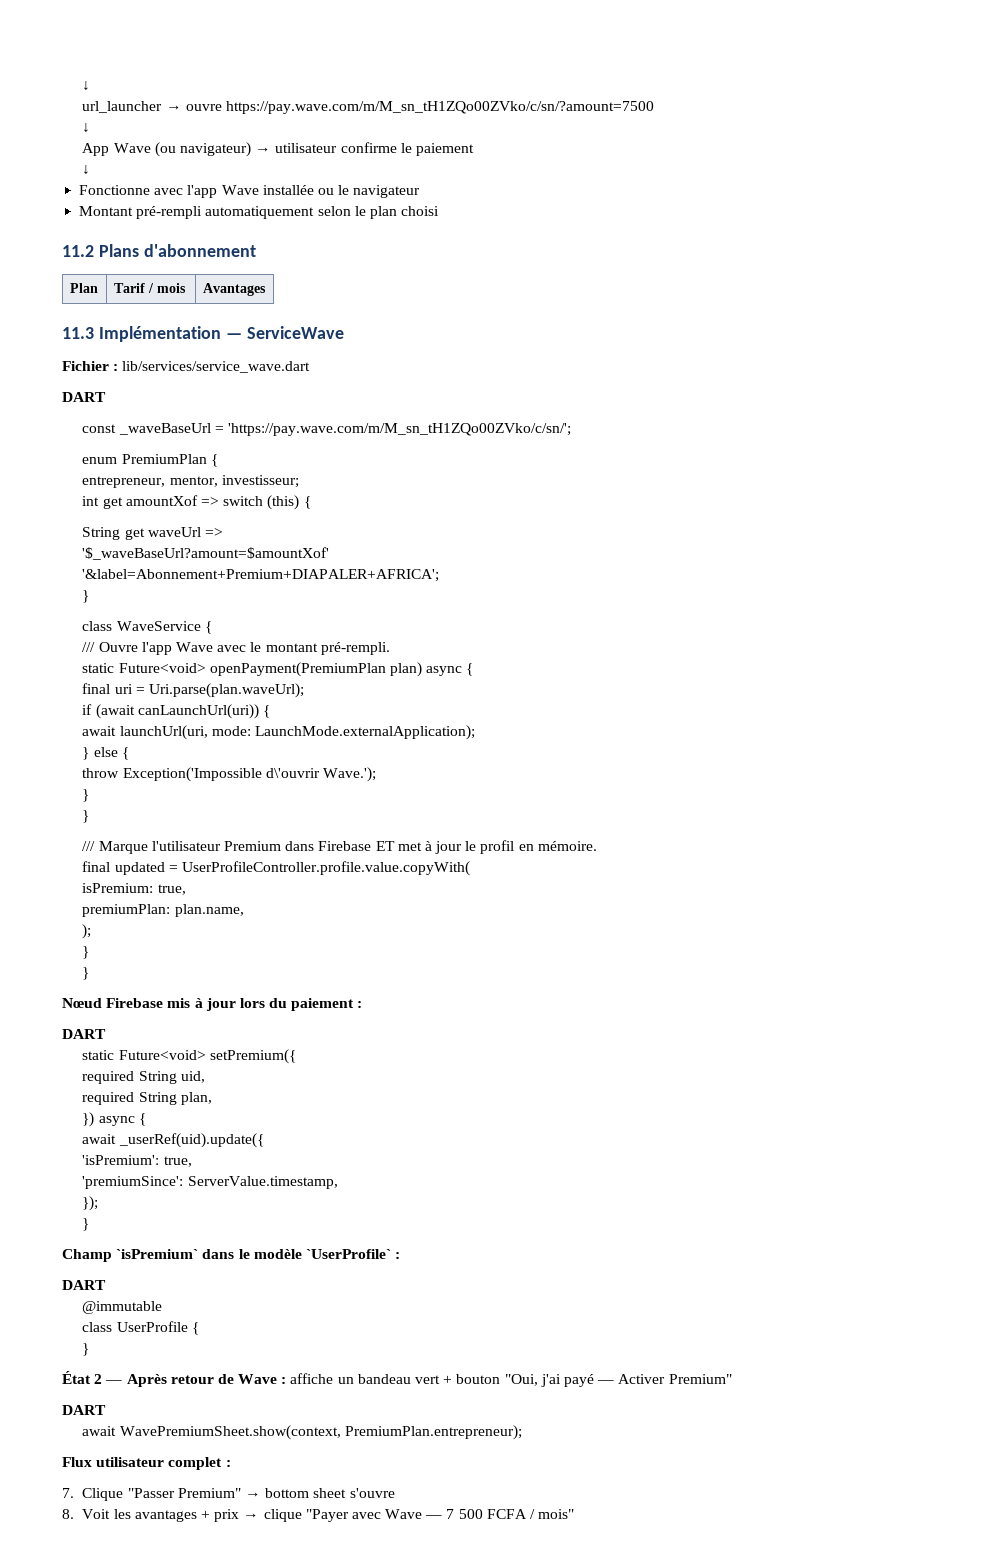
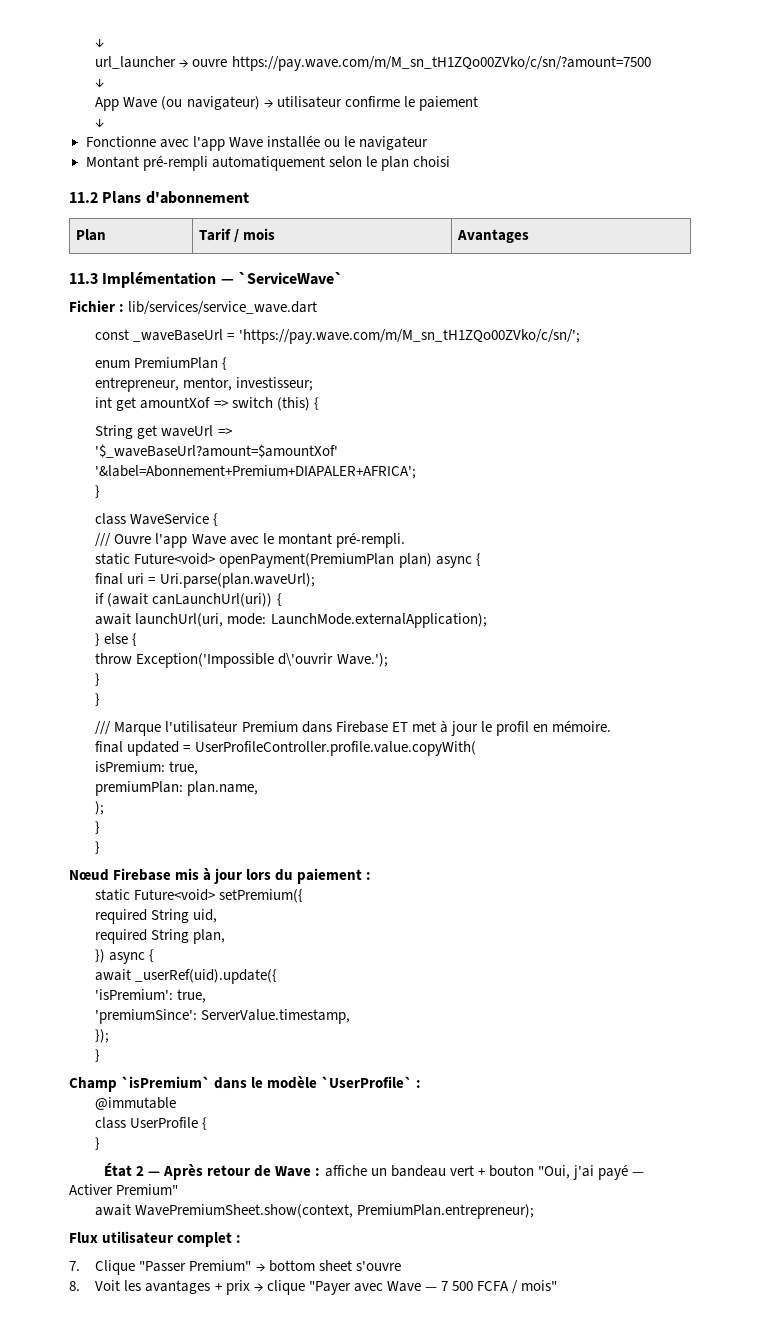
[246,326,344,339] ServiceWave -> [237,272,343,285] `ServiceWave`
[62,392,106,402] // DART -> (318, 308) none
[62,1029,106,1039] // DART -> (372, 876) none
[62,1280,106,1290] // DART -> (422, 1084) none
[62,1405,106,1415] // DART -> (179, 1189) none

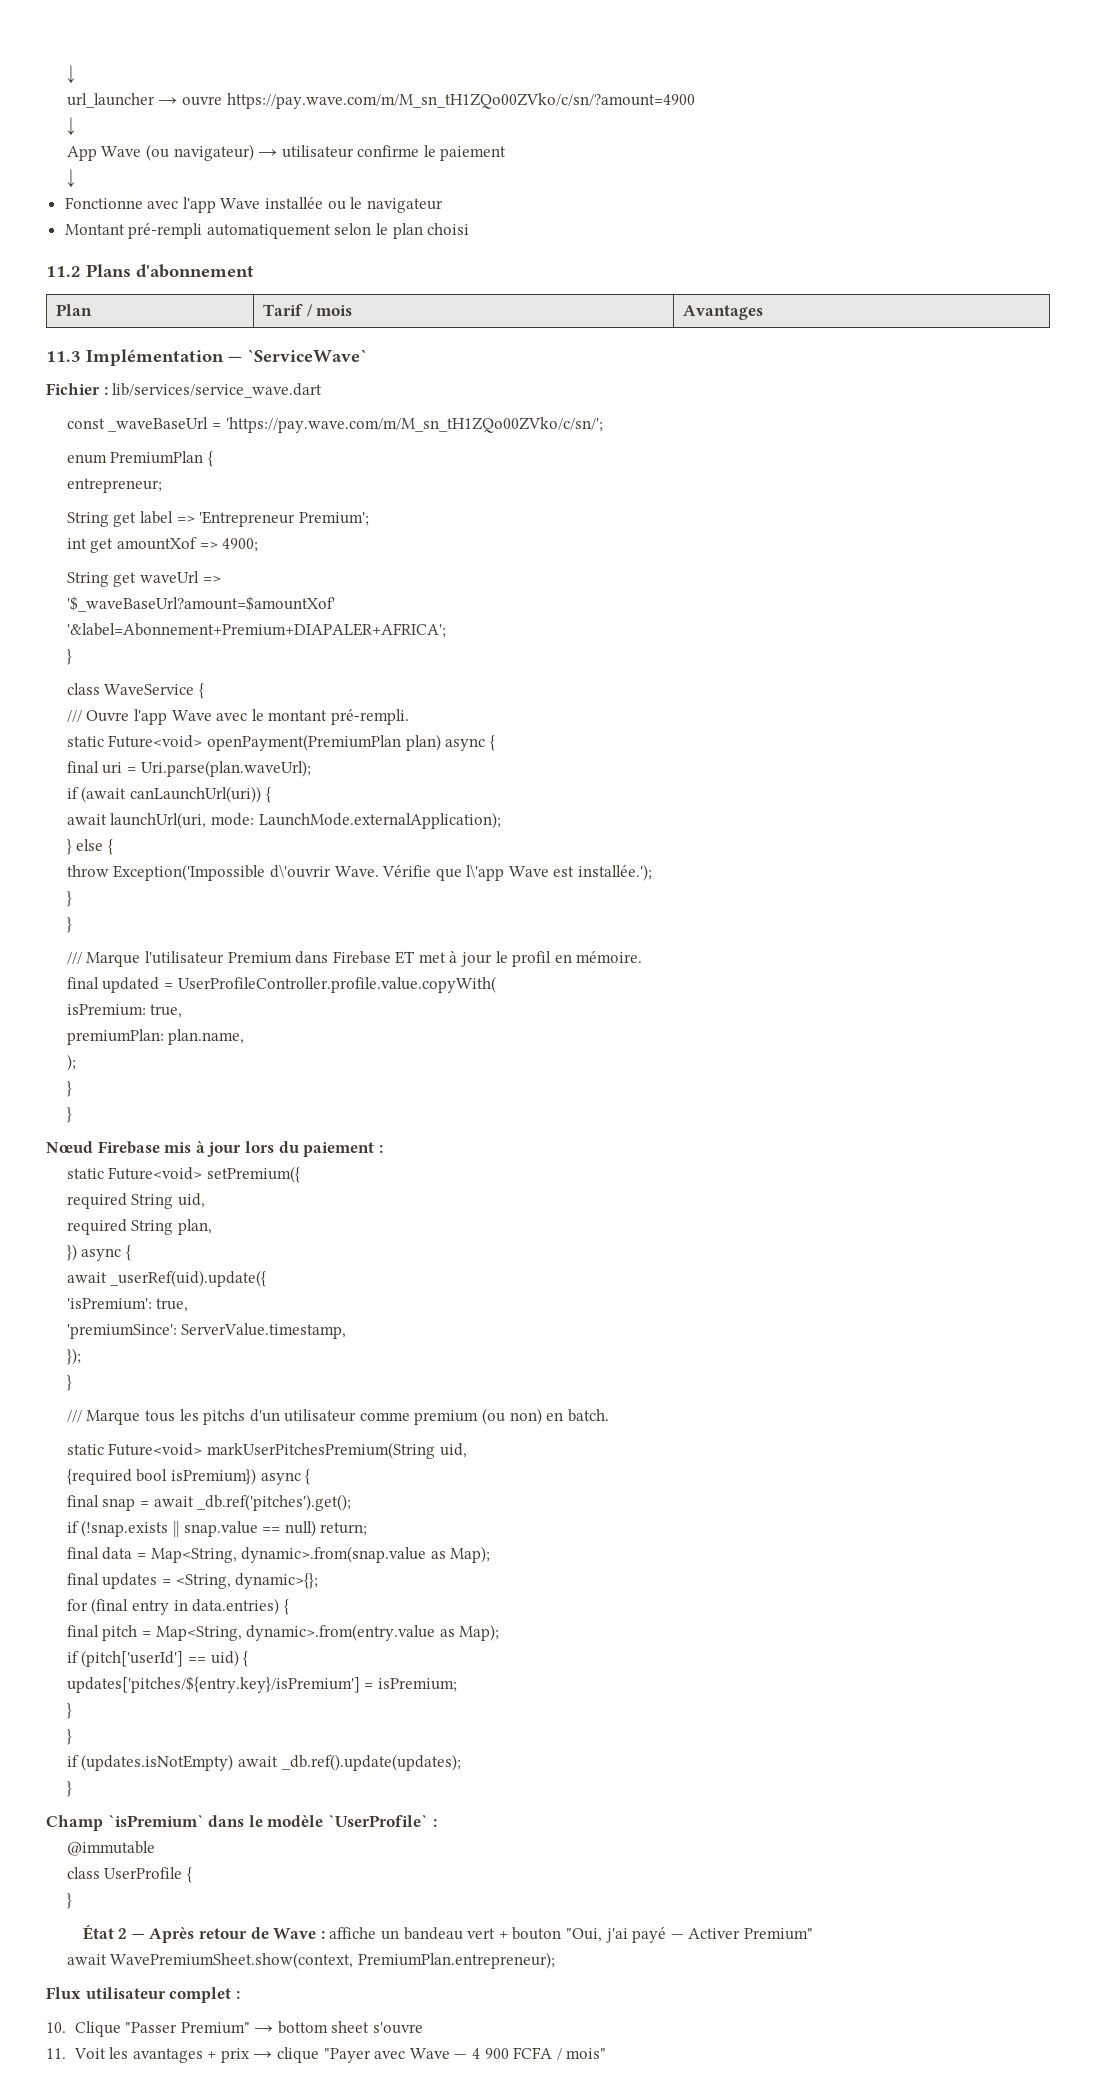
[231,56,651,71] https://pay.wave.com/m/M_sn_tH1ZQo00ZVko/c/sn/?amount=7500 -> [226,93,695,109] https://pay.wave.com/m/M_sn_tH1ZQo00ZVko/c/sn/?amount=4900
[95,377,314,392] entrepreneur, mentor, investisseur; -> [66,478,162,493] [66,511,369,527] entrepreneur; // String get label => 'Entrepreneur Premium';
[231,397,319,411] switch (this) { -> [222,538,259,552] 4900;
[336,653,388,667] Wave.'); -> [334,864,653,881] Wave. Vérifie que l\'app Wave est installée.');
(101, 1055) none -> [66,1408,609,1425] [66,1442,467,1459] [66,1468,311,1485] [66,1494,352,1511] [66,1520,368,1537] [66,1546,491,1563] [66,1573,319,1589] [66,1598,289,1615] [66,1624,500,1641] [66,1650,249,1667] [66,1676,457,1693] [66,1703,72,1719] [66,1729,72,1745] [66,1754,461,1771] [66,1781,72,1797] // /// Marque tous les pitchs d'un utilisateur comme premium (ou non) en batch. // static Future<void> markUserPitchesPremium(String uid, // {required bool isPremium}) async { // final snap = await _db.ref('pitches').get(); // if (!snap.exists || snap.value == null) return; // final data = Map<String, dynamic>.from(snap.value as Map); // final updates = <String, dynamic>{}; // for (final entry in data.entries) { // final pitch = Map<String, dynamic>.from(entry.value as Map); // if (pitch['userId'] == uid) { // updates['pitches/${entry.key}/isPremium'] = isPremium; // } // } // if (updates.isNotEmpty) await _db.ref().update(updates); // }
[69,1261,80,1271] 7. -> [46,2022,66,2033] 10.
[69,1281,80,1291] 8. -> [46,2048,66,2059] 11.
[440,1281,473,1291] 7 500 -> [471,2048,509,2059] 4 900

